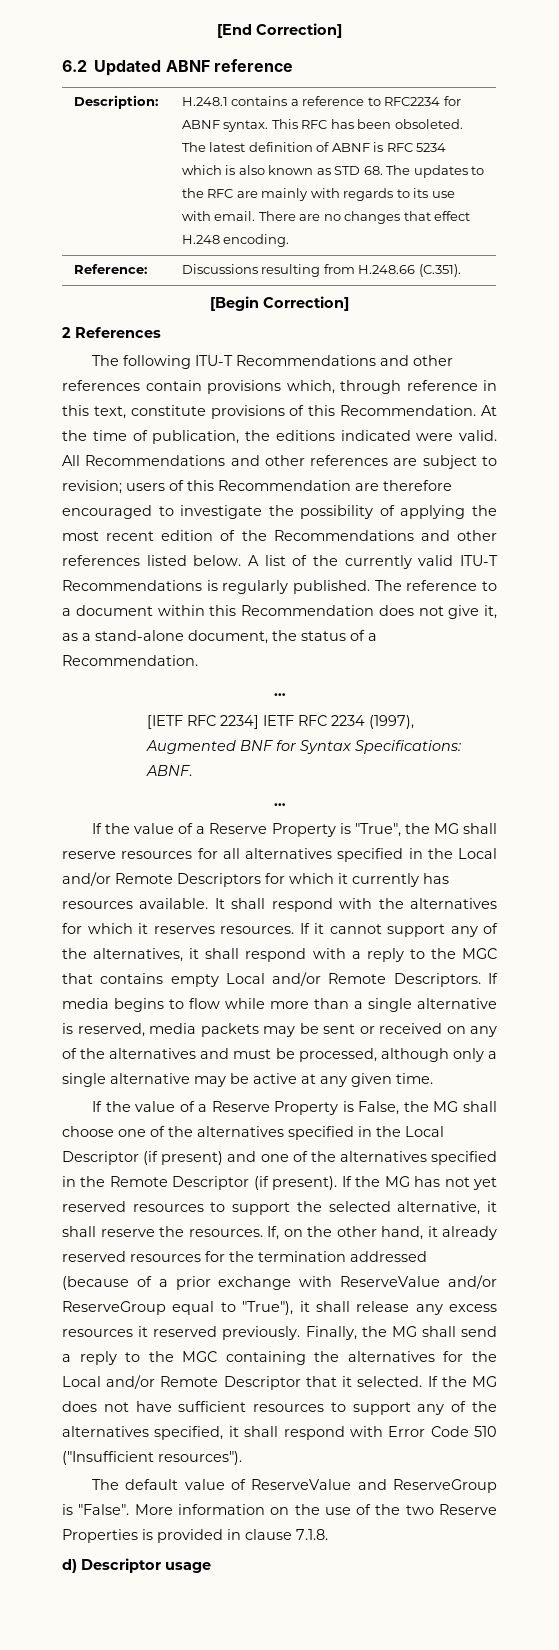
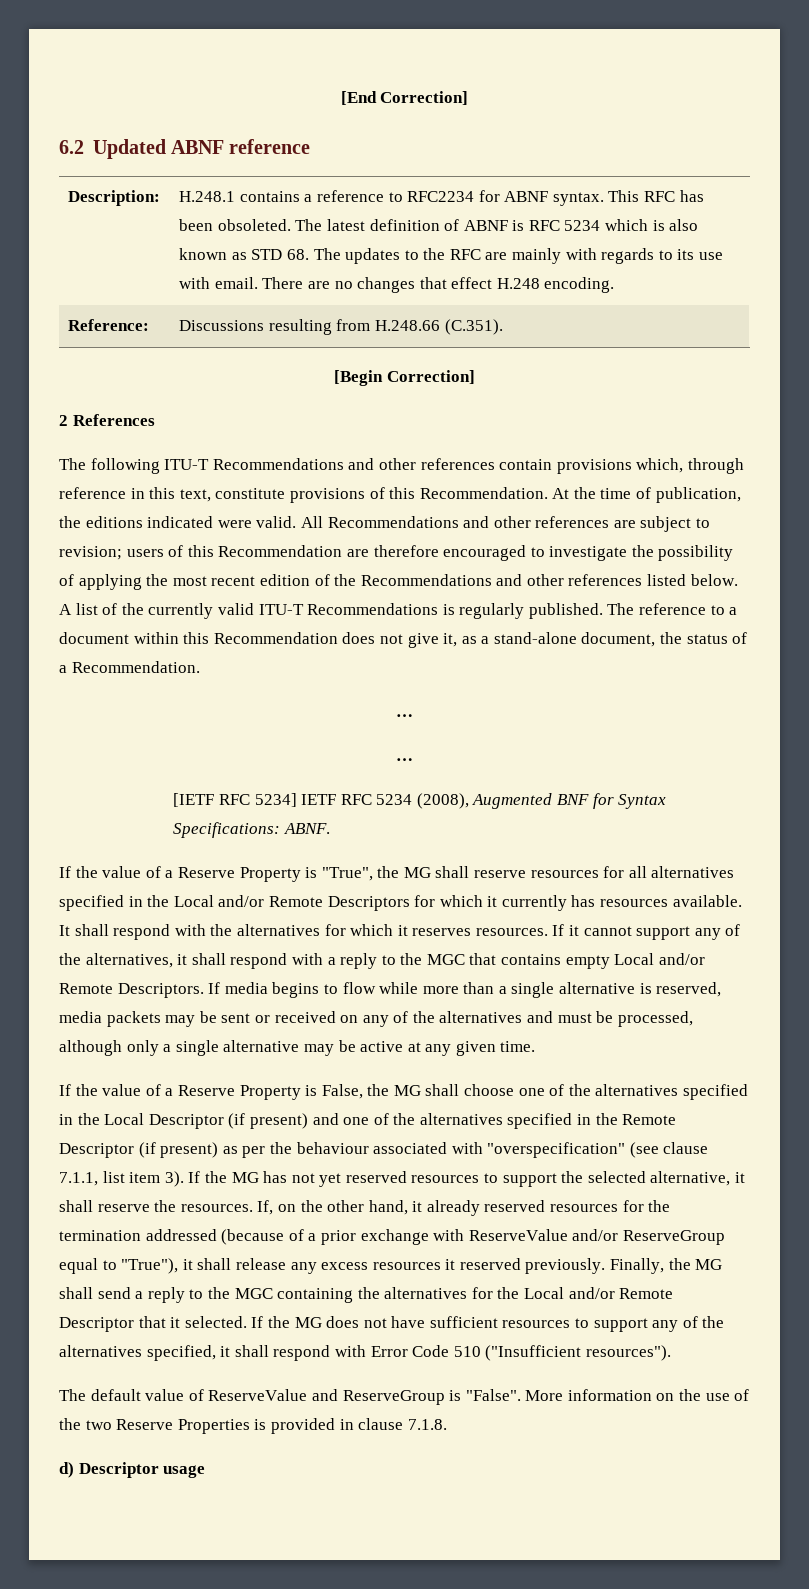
(286, 694) none -> [396,758,413,761] // …
[219,715,259,729] 2234] -> [254,793,297,807] 5234]
[330,715,414,729] 2234 (1997), -> [376,793,469,809] 5234 (2008),
[273,803,286,806] // … -> (330, 828) none
[272,1176,338,1190] present). -> [160,1142,709,1158] [59,1171,184,1187] present) as per the behaviour associated with "overspecification" (see clause 7.1.1, list item 3).

